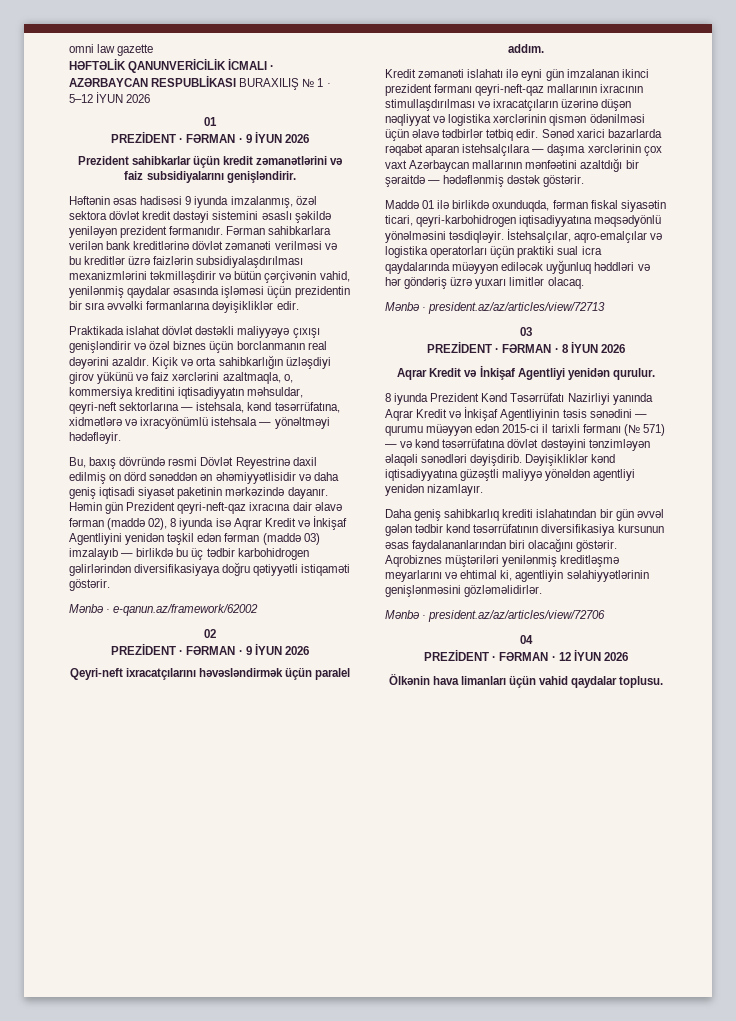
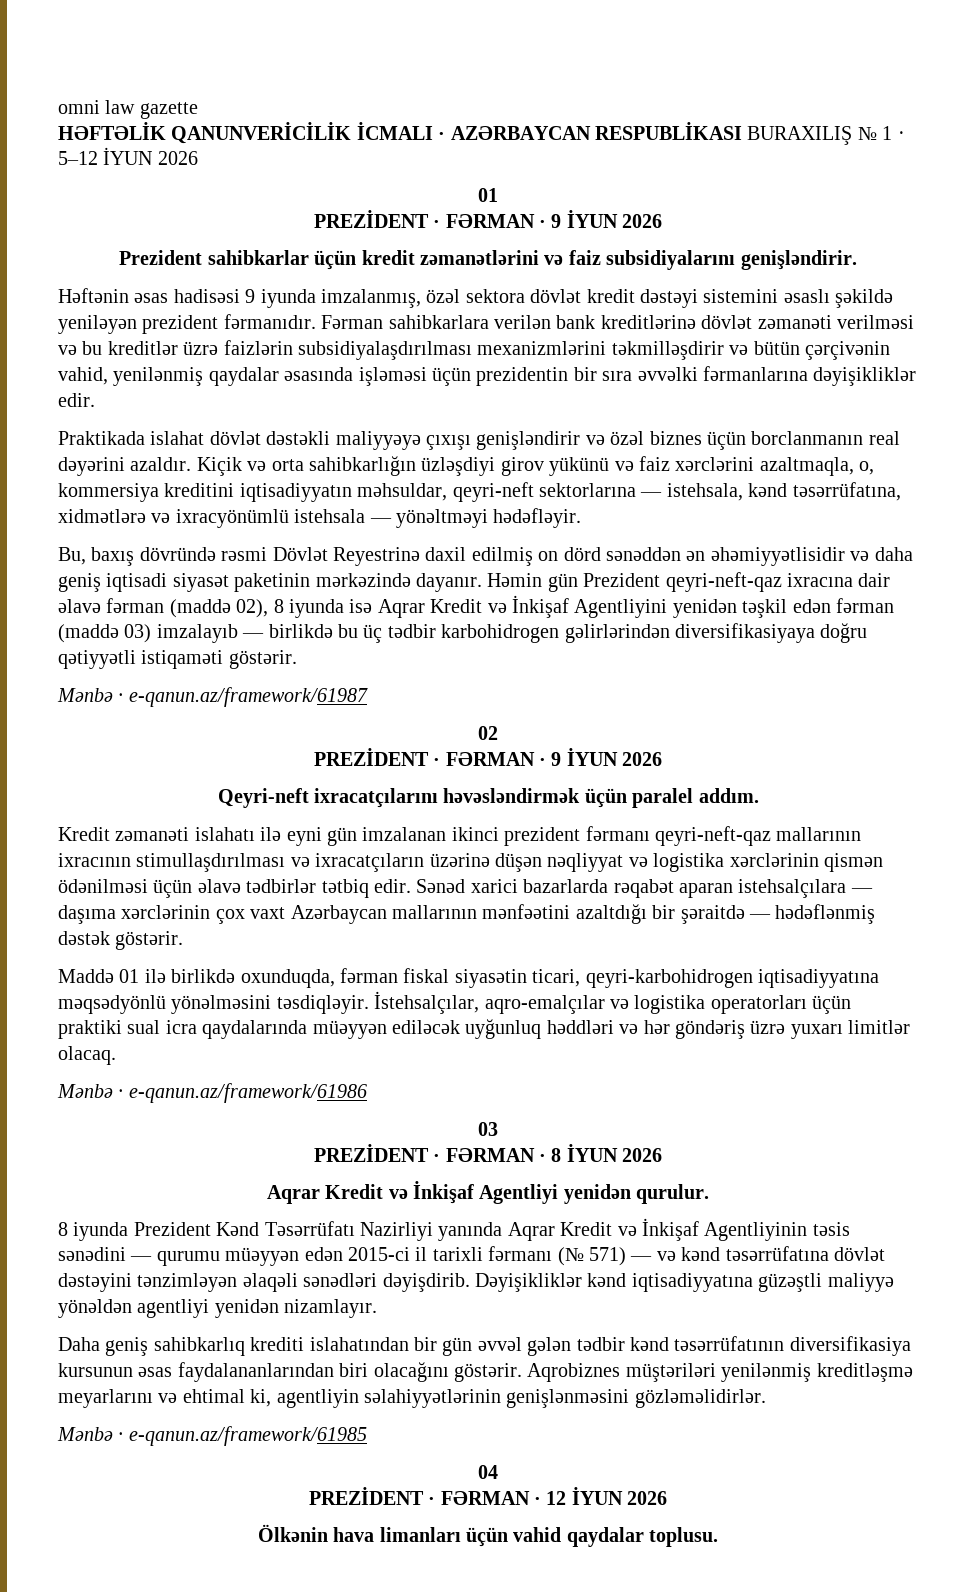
[113,604,259,616] e-qanun.az/framework/62002 -> [128,687,368,707] e-qanun.az/framework/61987
[428,302,606,314] president.az/az/articles/view/72713 -> [128,1083,367,1103] e-qanun.az/framework/61986
[428,610,606,622] president.az/az/articles/view/72706 -> [128,1426,367,1446] e-qanun.az/framework/61985

